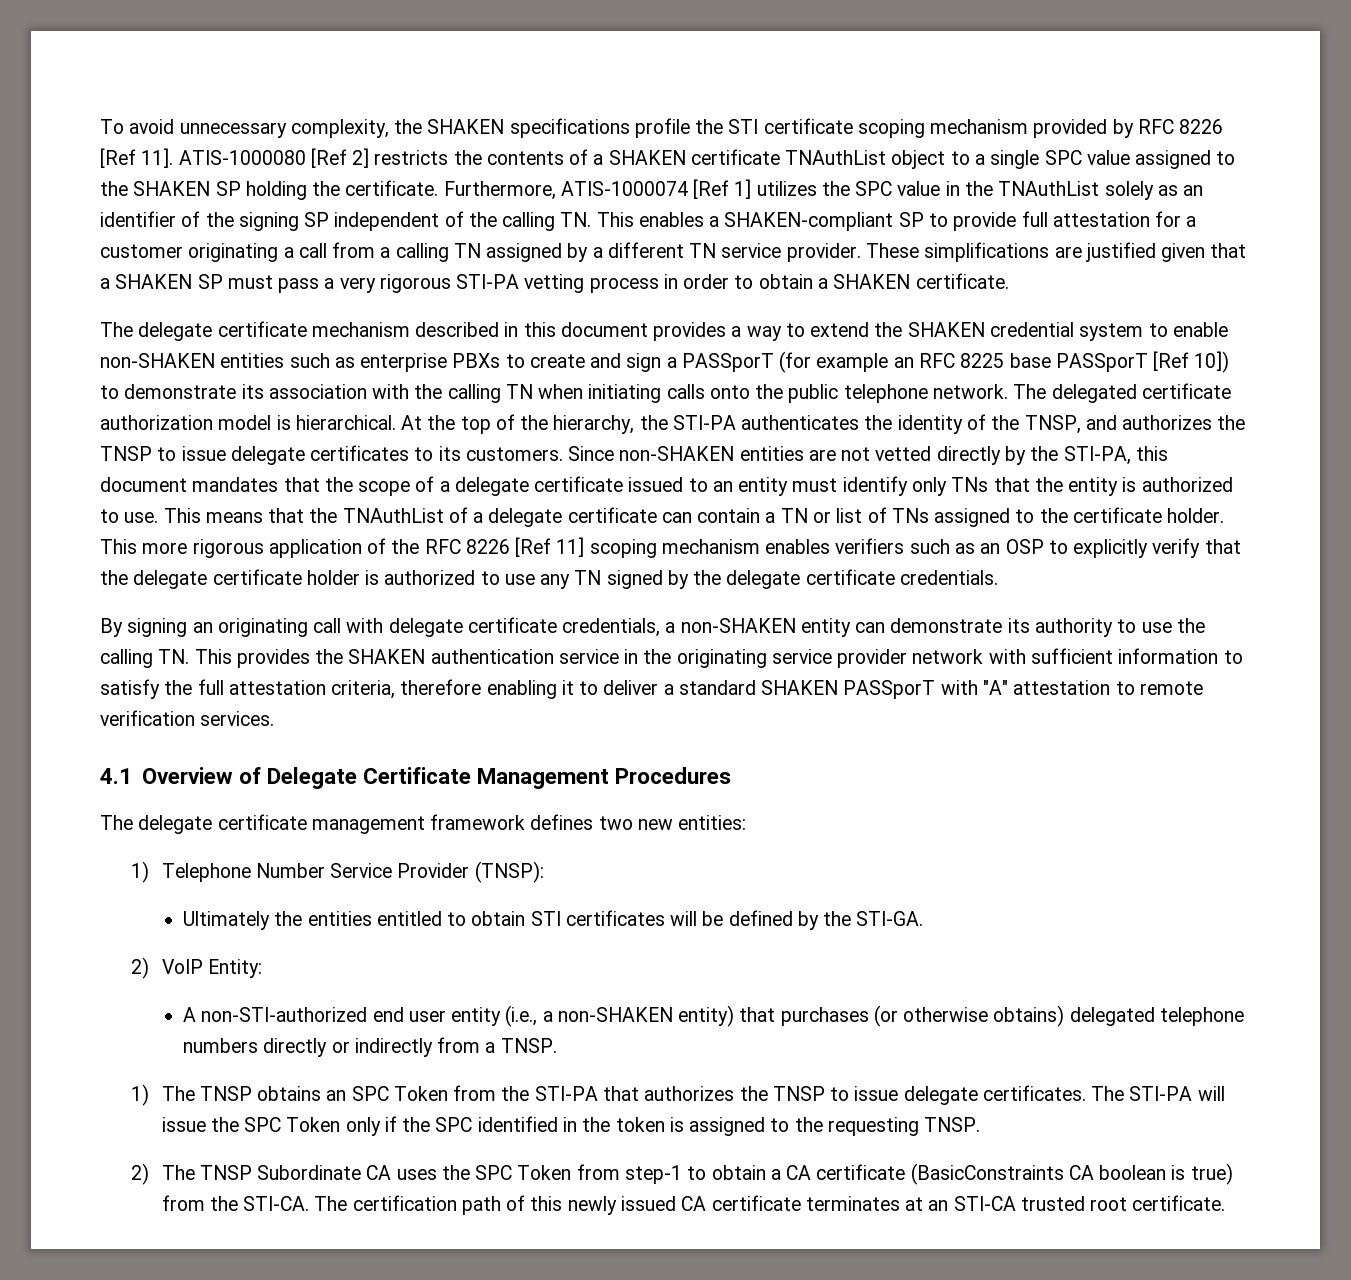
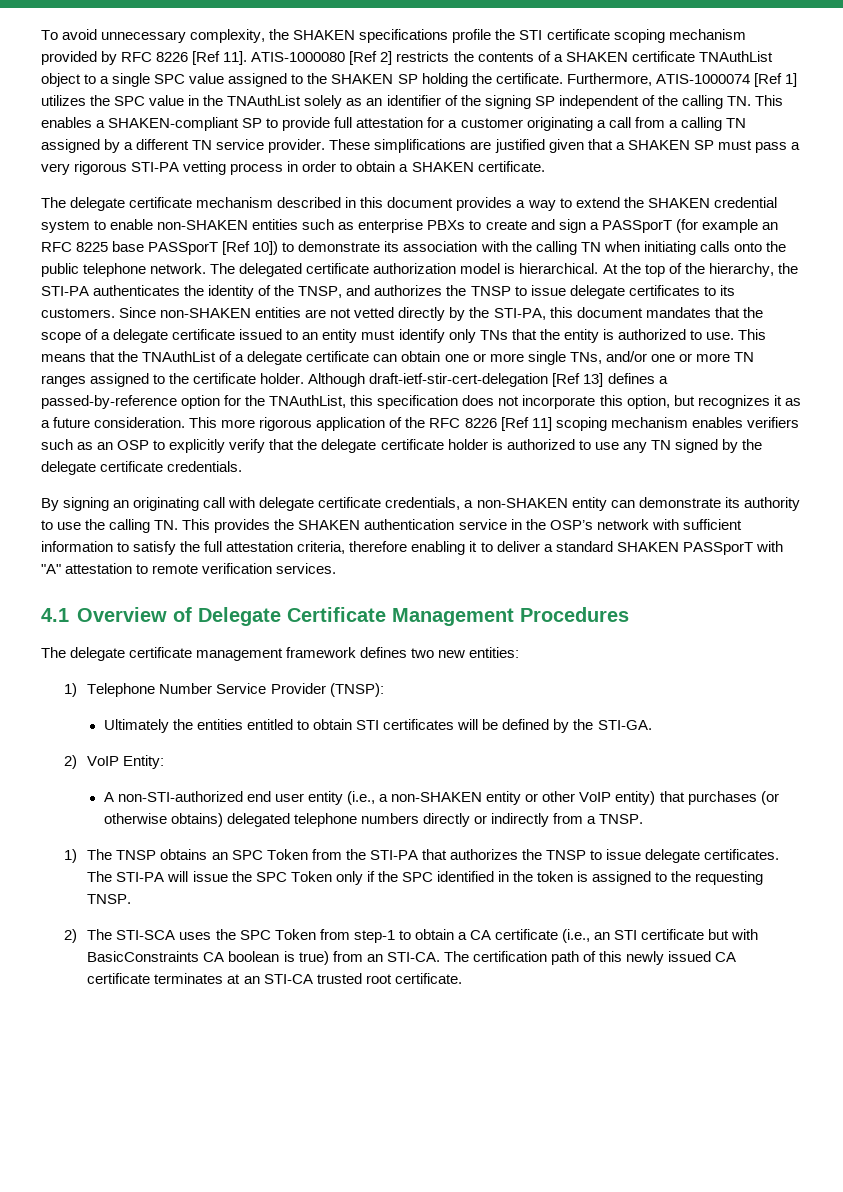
[697,507,929,523] contain a TN or list of TNs -> [401,351,754,365] [41,375,86,387] obtain one or more single TNs, and/or one or more TN ranges
(1225, 515) none -> [308,373,668,387] [41,395,801,409] [41,417,186,428] Although draft-ietf-stir-cert-delegation [Ref 13] defines a passed-by-reference option for the TNAuthList, this specification does not incorporate this option, but recognizes it as a future consideration.
[676,649,908,668] originating service provider -> [549,520,593,530] OSP’s
(673, 1014) none -> [486,791,612,805] entity or other VoIP
[199,1165,392,1180] TNSP Subordinate CA -> [116,930,176,940] STI-SCA
[910,1163,1064,1185] (BasicConstraints -> [562,929,759,943] [87,951,200,962] (i.e., an STI certificate but with BasicConstraints
[209,1196,238,1211] the -> [366,954,383,962] an

